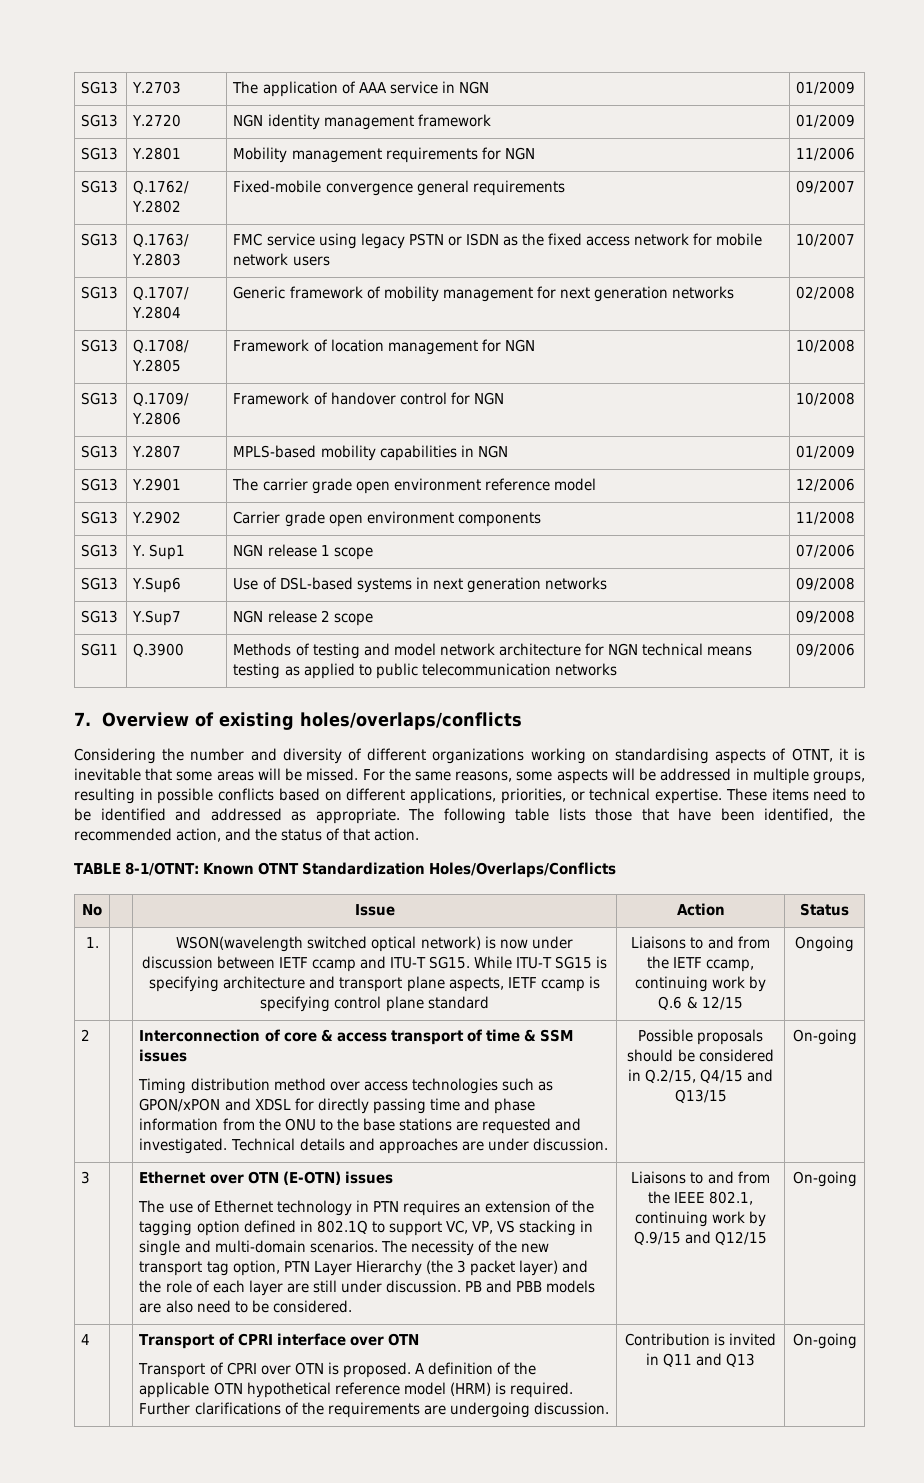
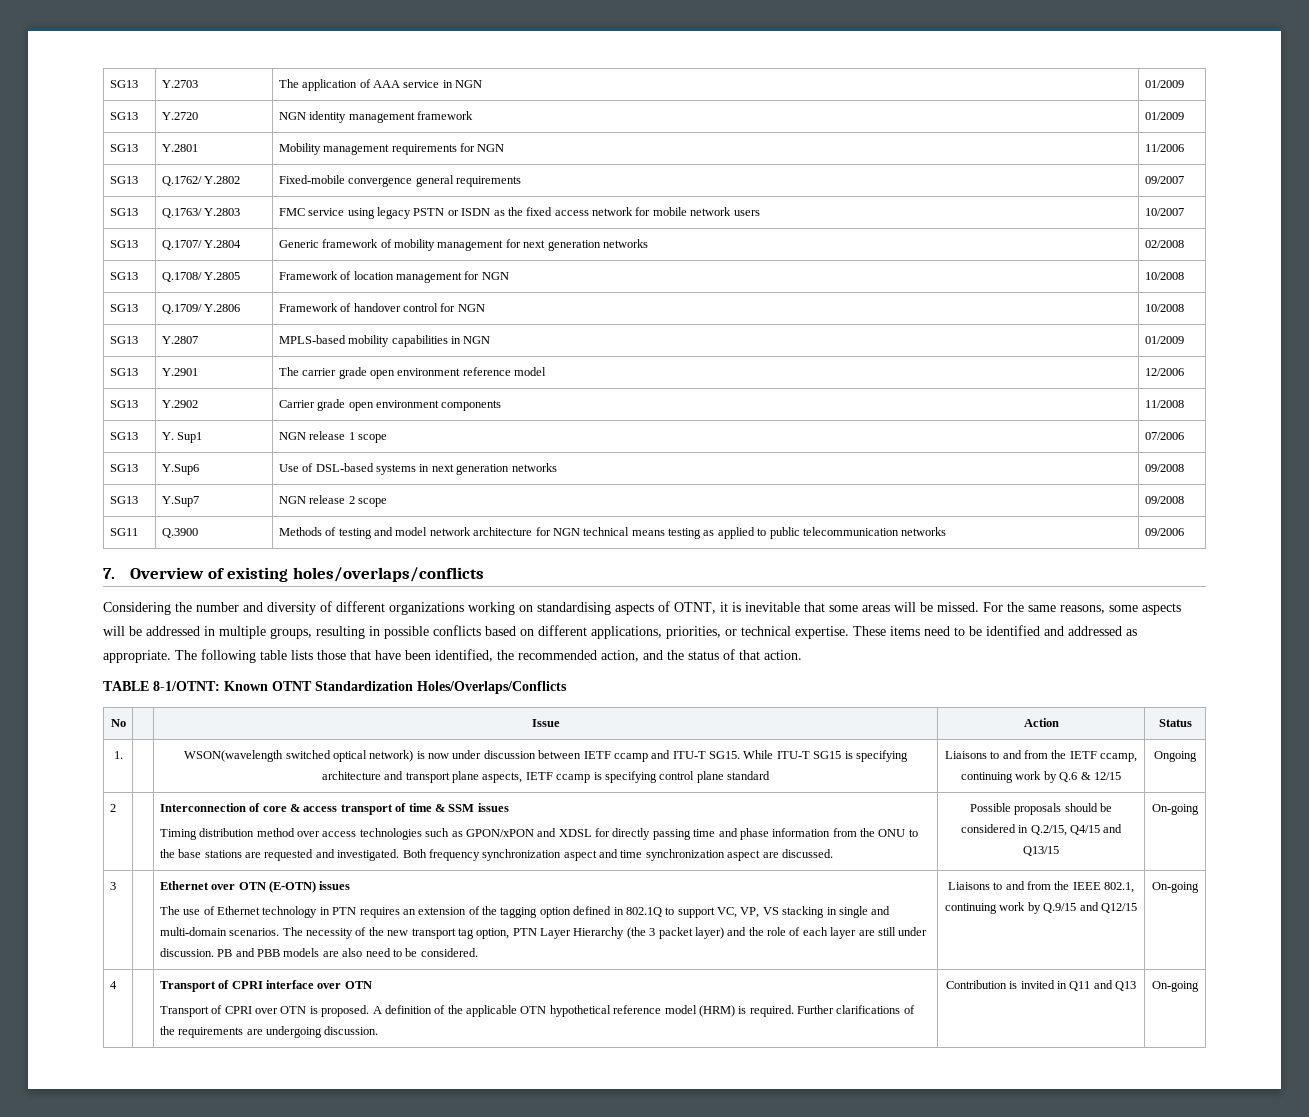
[230,1138,608,1154] Technical details and approaches are under discussion. -> [402,849,833,861] Both frequency synchronization aspect and time synchronization aspect are discussed.

